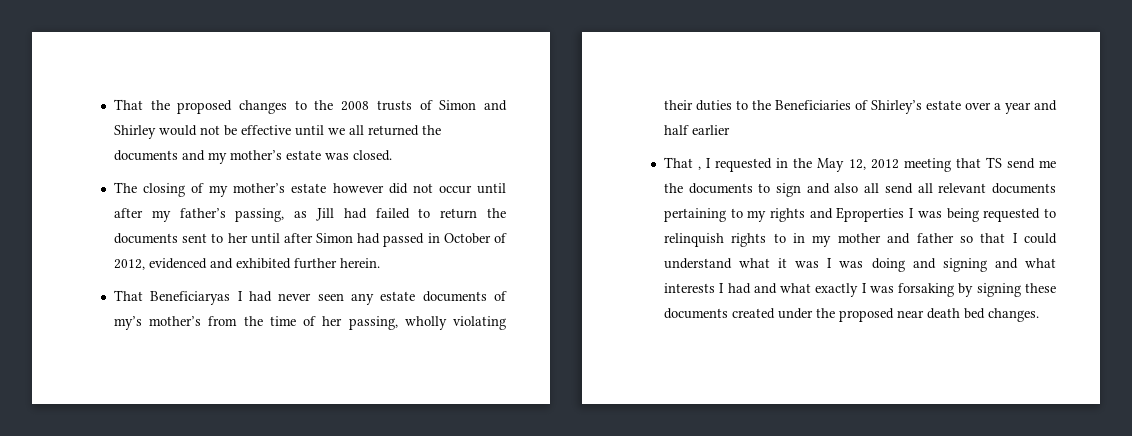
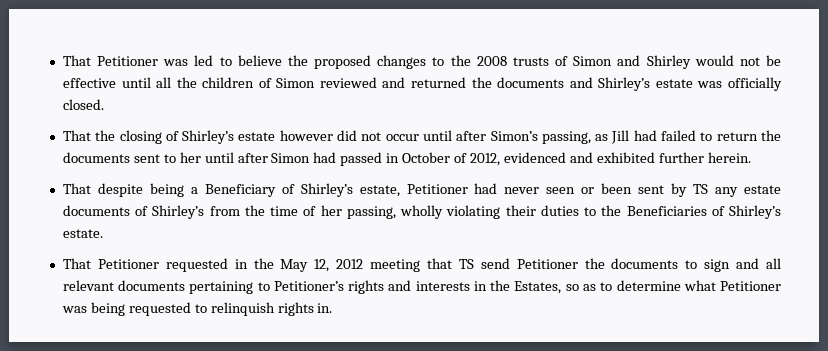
[113,99,143,110] That -> [62,55,282,66] That Petitioner was led to believe
[327,125,364,135] we all -> [156,77,406,88] all the children of Simon reviewed and
[207,150,282,164] my mother’s -> [598,77,651,91] Shirley’s
(349, 156) none -> [727,77,782,91] officially
[113,182,286,197] The closing of my mother’s -> [62,130,235,144] That the closing of Shirley’s
[151,208,226,222] my father’s -> [490,131,538,141] Simon’s
[150,291,344,305] Beneficiaryas I had never seen -> [97,183,709,197] despite being a Beneficiary of Shirley’s estate, Petitioner had never seen or been sent by TS
[113,316,202,330] my’s mother’s -> [152,205,205,219] Shirley’s
[925,100,1057,114] [663,125,730,135] [663,157,712,170] estate over a year and half earlier // That , I -> [62,229,103,238] [62,258,159,269] estate. // That Petitioner
[1039,160,1056,168] me -> [516,259,578,269] Petitioner
[834,183,913,194] also all send -> (760, 263) none
[747,210,767,222] my -> [273,281,344,291] Petitioner’s
[836,207,915,222] Eproperties I -> [415,280,781,294] interests in the Estates, so as to determine what Petitioner
[773,233,1057,247] [663,258,1056,272] [663,283,1056,297] [663,308,1039,322] to in my mother and father so that I could understand what it was I was doing and signing and what interests I had and what exactly I was forsaking by signing these documents created under the proposed near death bed changes. -> [317,303,333,313] in.

